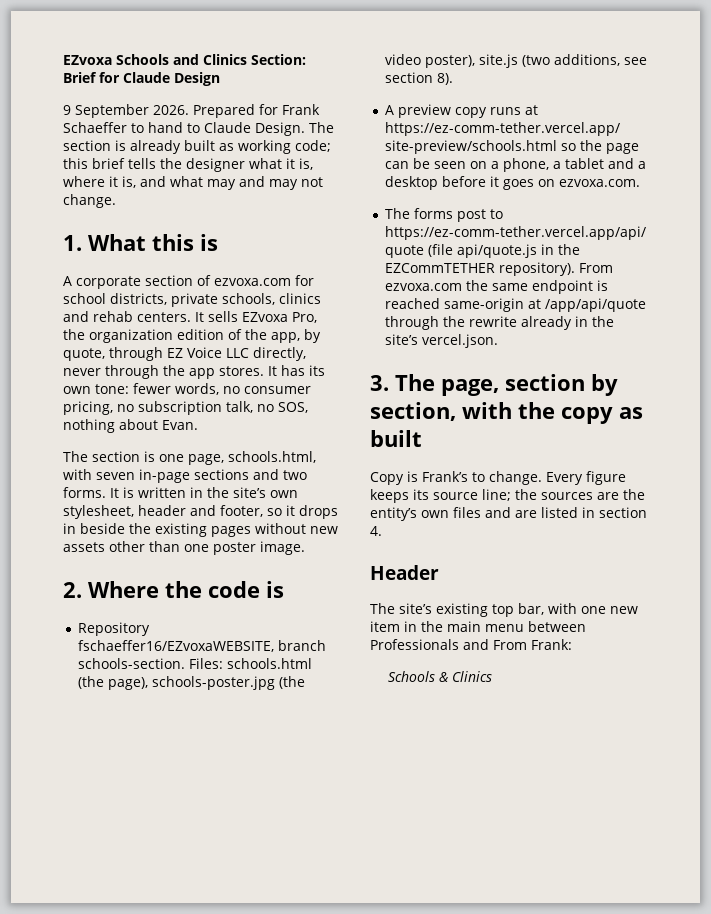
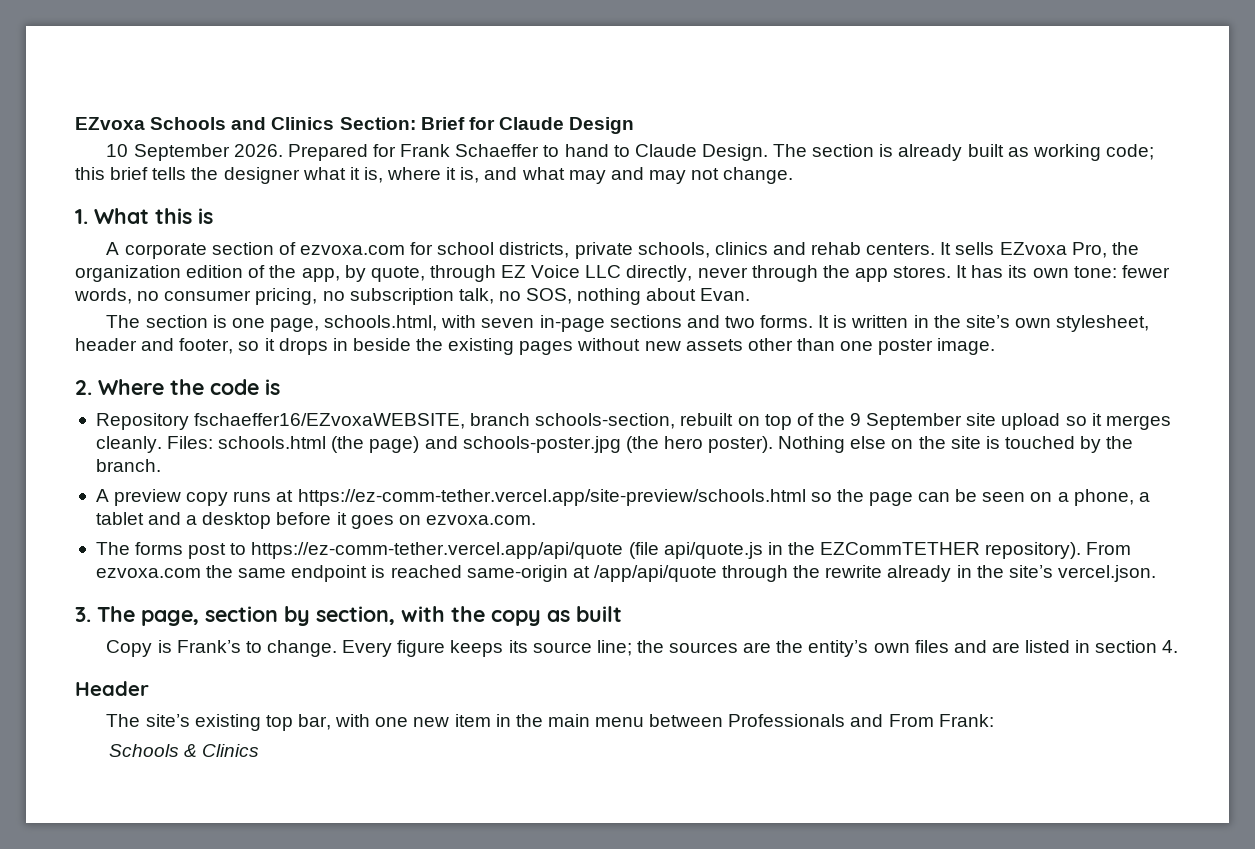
[63,105,71,115] 9 -> [106,144,129,157] 10
[78,658,313,669] [78,676,306,690] [385,54,648,68] [385,72,454,85] schools-section. Files: schools.html (the page), schools-poster.jpg (the video poster), site.js (two additions, see section 8). -> [535,413,1171,430] [95,436,1134,453] [95,459,161,472] schools-section, rebuilt on top of the 9 September site upload so it merges cleanly. Files: schools.html (the page) and schools-poster.jpg (the hero poster). Nothing else on the site is touched by the branch.

